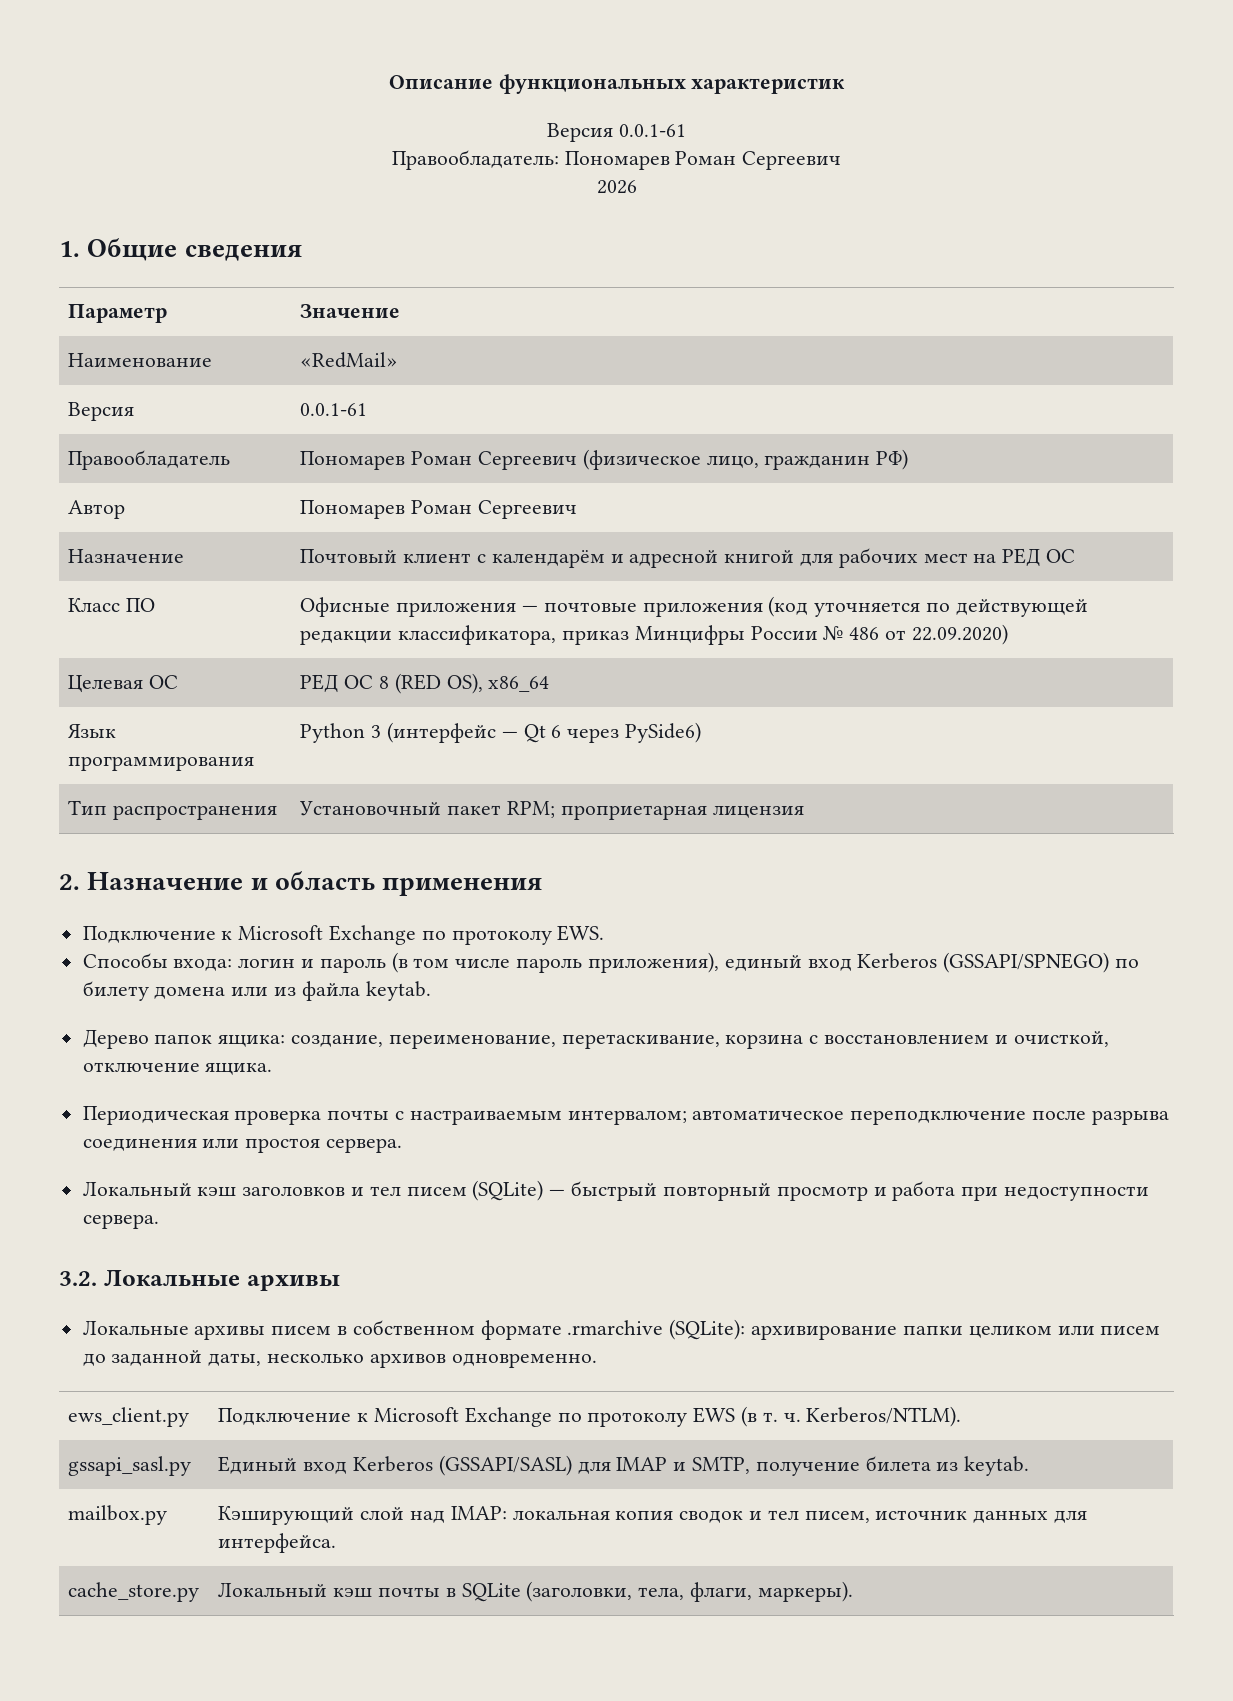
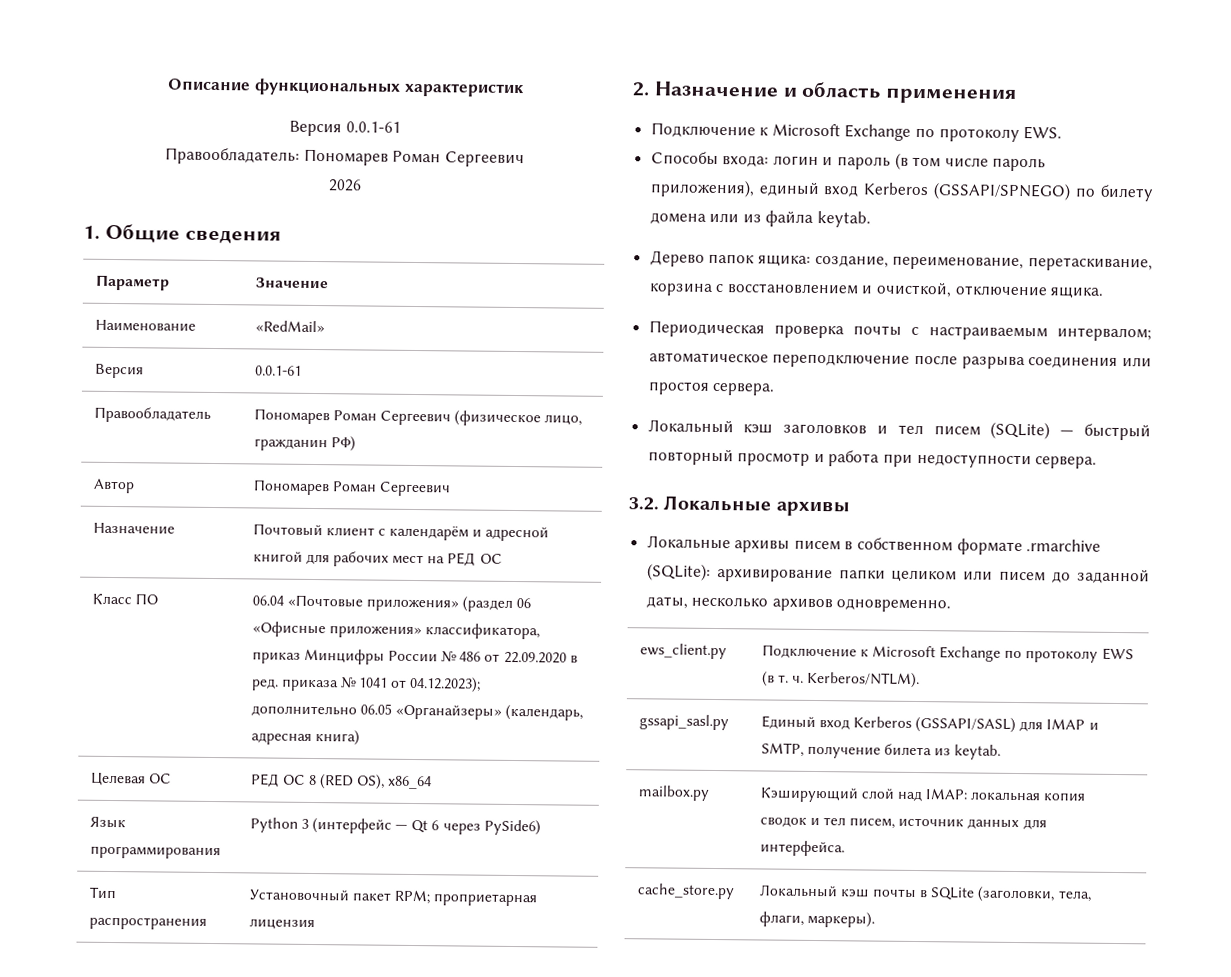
[300,596,1088,617] [300,630,393,645] Офисные приложения — почтовые приложения (код уточняется по действующей редакции -> [251,594,532,612] [251,621,422,639] 06.04 «Почтовые приложения» (раздел 06 «Офисные приложения»
[911,624,1008,645] 22.09.2020) -> [503,651,578,664] [250,676,482,693] [250,703,584,721] [250,730,360,746] 22.09.2020 в ред. приказа № 1041 от 04.12.2023); дополнительно 06.05 «Органайзеры» (календарь, адресная книга)

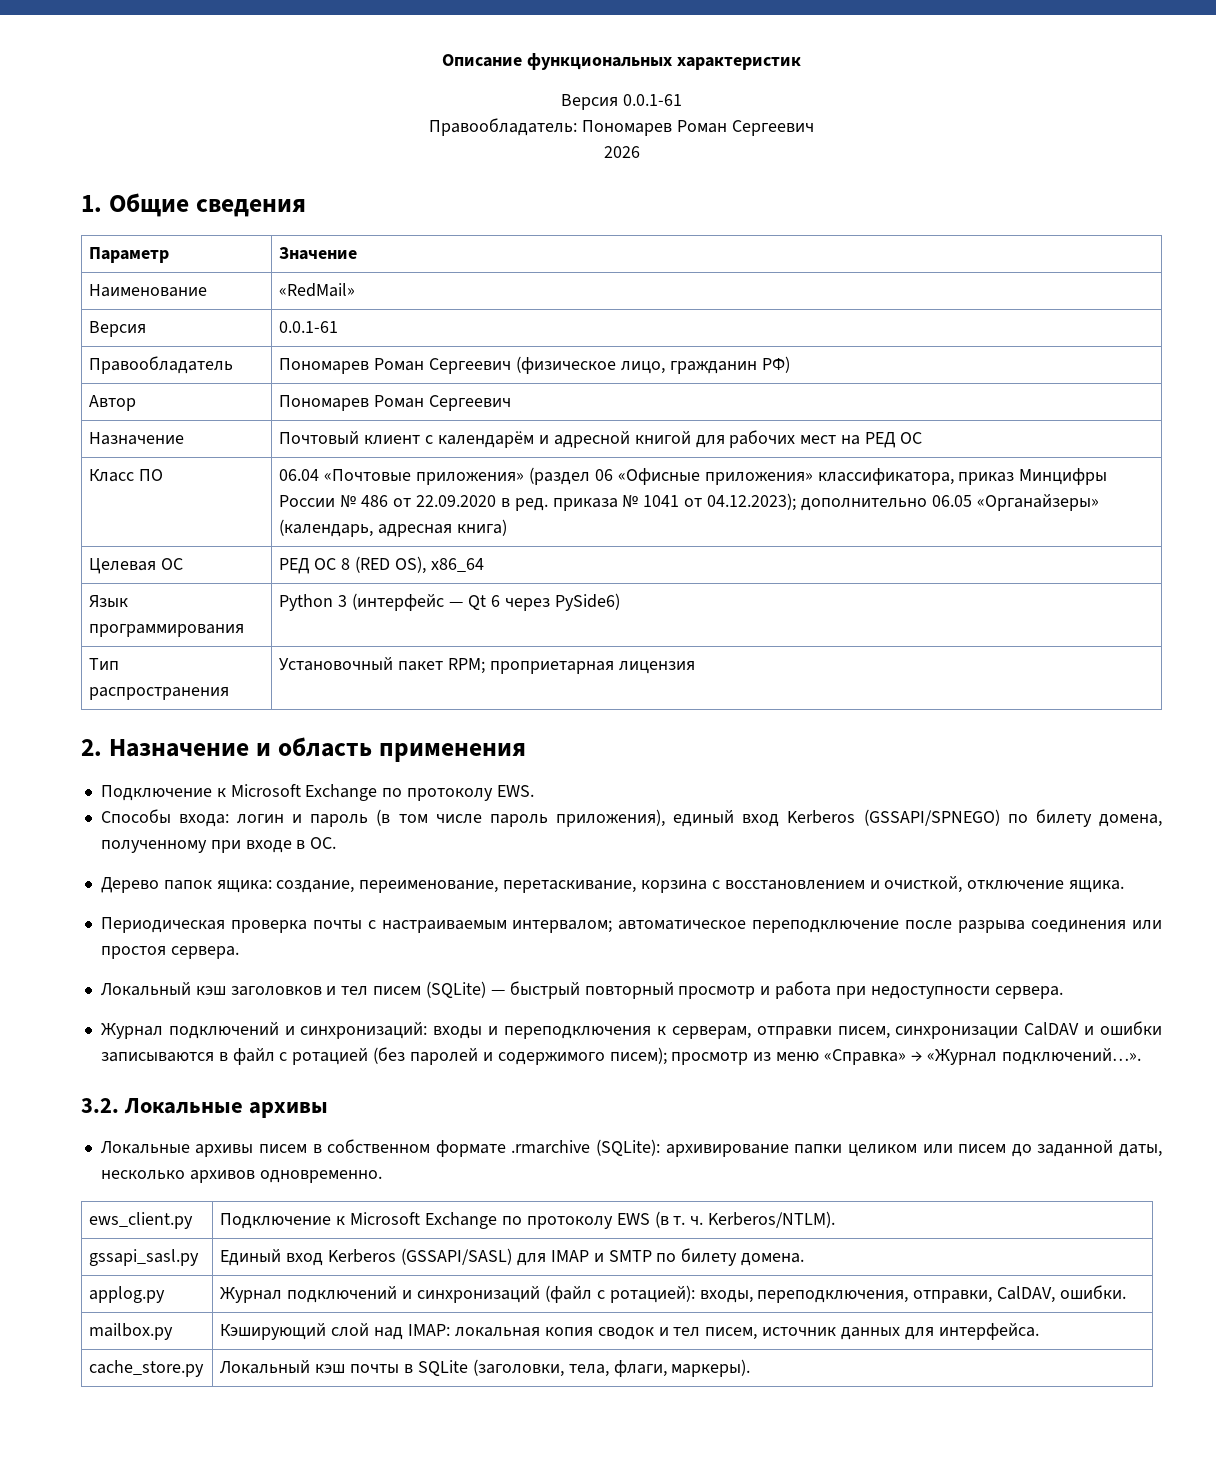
[649,210,872,228] домена или из файла keytab. -> [1099,814,1163,827] [100,837,337,853] домена, полученному при входе в ОС.
(1098, 462) none -> [100,1021,1163,1039] [100,1047,1141,1065] // Журнал подключений и синхронизаций: входы и переподключения к серверам, отправки писем, синхронизации CalDAV и ошибки записываются в файл с ротацией (без паролей и содержимого писем); просмотр из меню «Справка» → «Журнал подключений…».
[760,742,1002,760] SMTP, получение билета из keytab. -> [608,1248,805,1266] [89,1286,166,1303] [220,1285,1126,1303] SMTP по билету домена. // applog.py | Журнал подключений и синхронизаций (файл с ротацией): входы, переподключения, отправки, CalDAV, ошибки.

